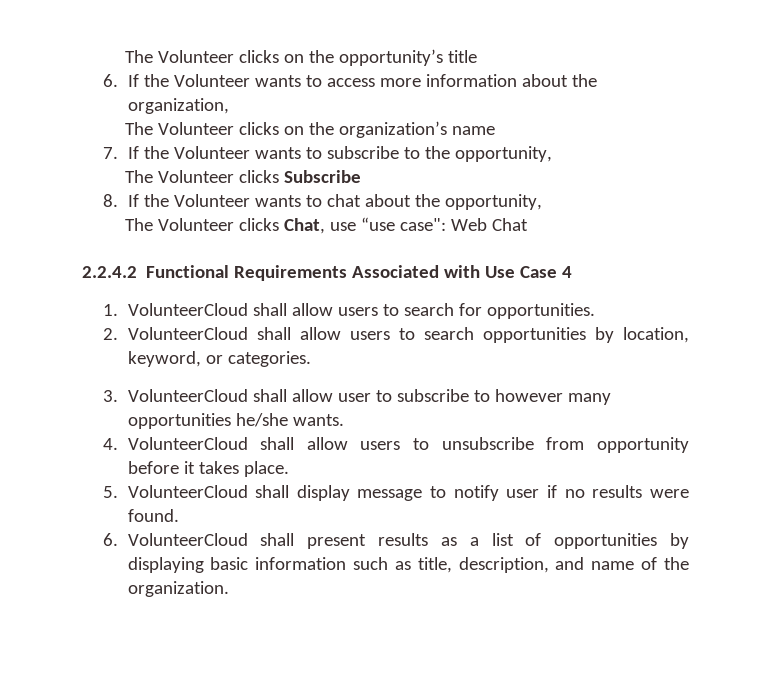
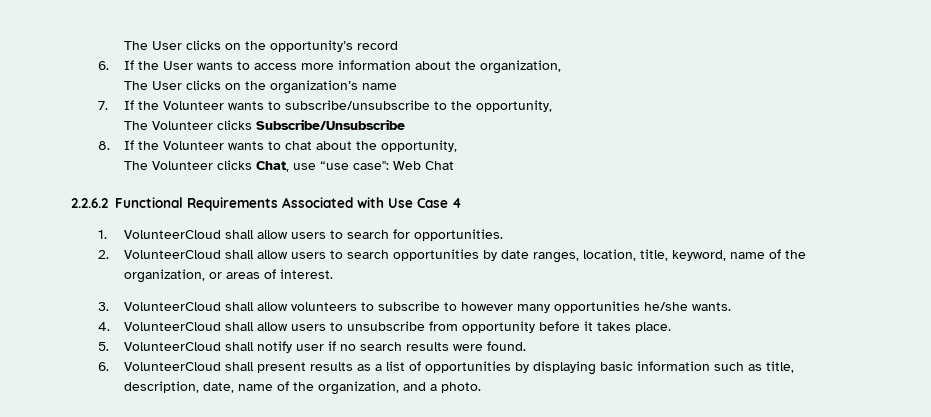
[124,50,234,63] The Volunteer -> [124,41,183,50] The User
[447,50,477,63] title -> [357,41,399,50] record
[173,74,250,87] Volunteer -> [163,61,194,70] User
[157,122,234,135] Volunteer -> [152,81,183,90] User
[326,146,399,159] subscribe -> [285,100,431,110] subscribe/unsubscribe
[283,170,361,183] Subscribe -> [256,119,406,130] Subscribe/Unsubscribe
[82,266,137,278] 2.2.4.2 -> [71,198,108,208] 2.2.6.2
[623,327,689,343] [127,351,311,367] location, keyword, or categories. -> [501,249,807,263] [124,269,334,283] date ranges, location, title, keyword, name of the organization, or areas of interest.
[337,393,371,402] user -> [291,302,358,311] volunteers
[296,485,447,501] display message to -> (255, 346) none
(585, 493) none -> [360,342,403,351] search
[555,557,689,570] [127,581,229,597] and name of the organization. -> [203,381,482,395] date, name of the organization, and a photo.

